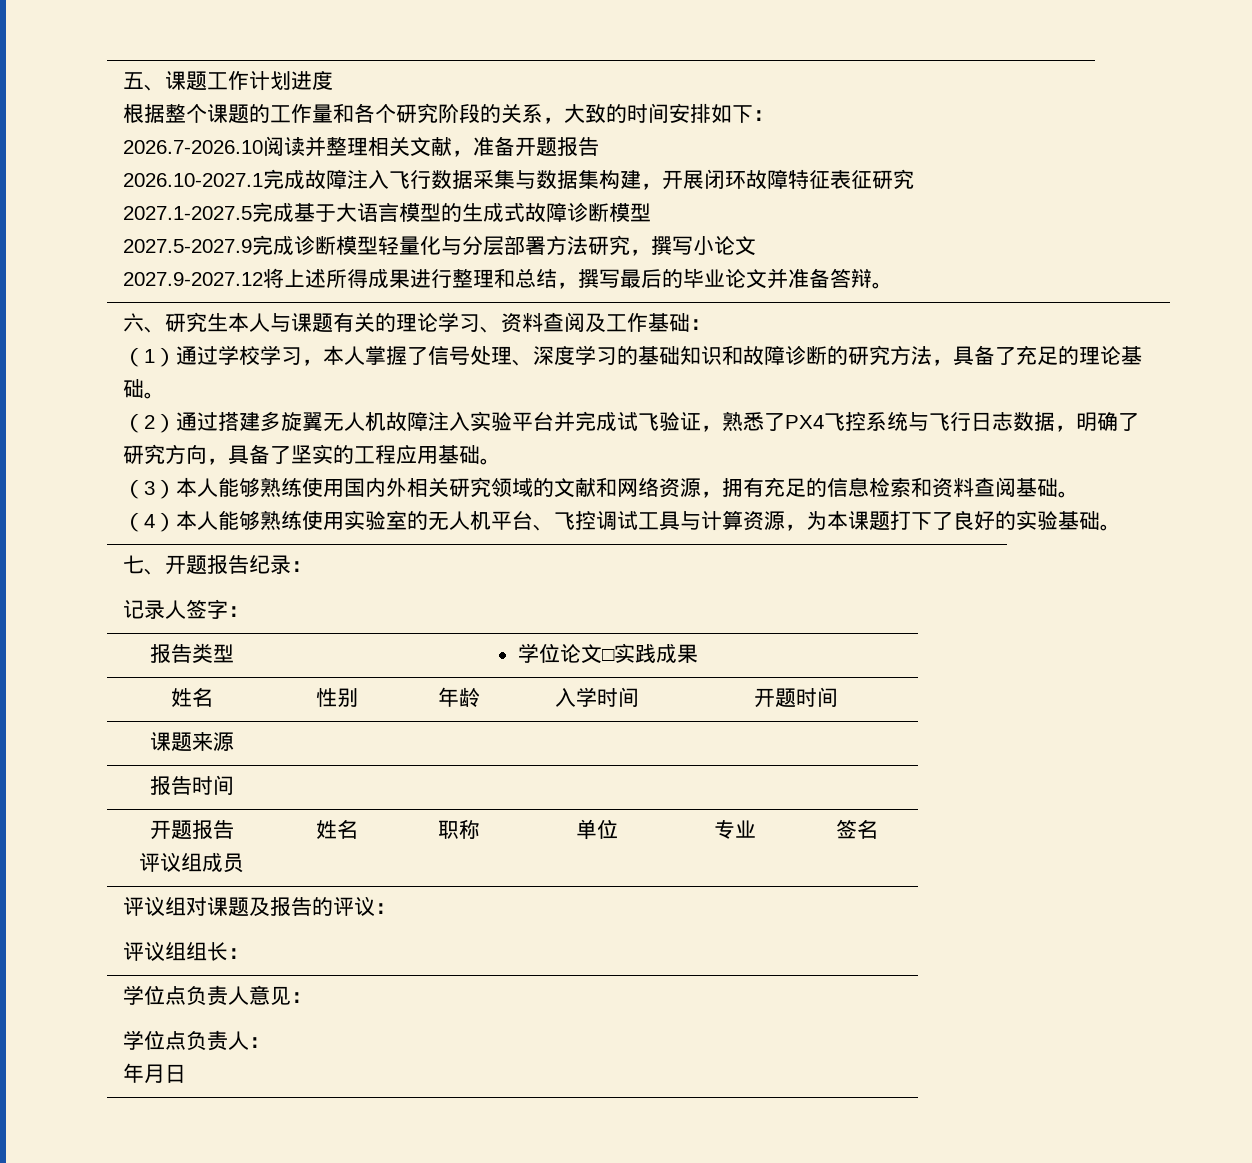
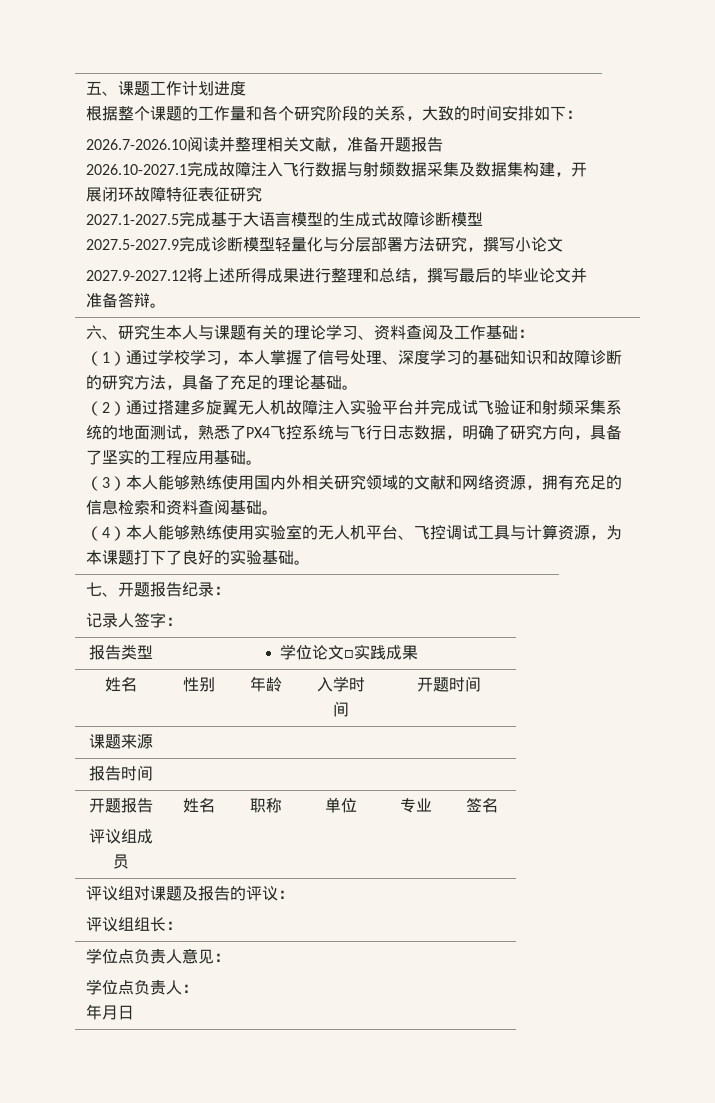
[473,169,537,189] 采集与 -> [347,162,476,177] 与射频数据采集及
(702, 421) none -> [526,400,623,415] [86,425,183,440] 和射频采集系统的地面测试

